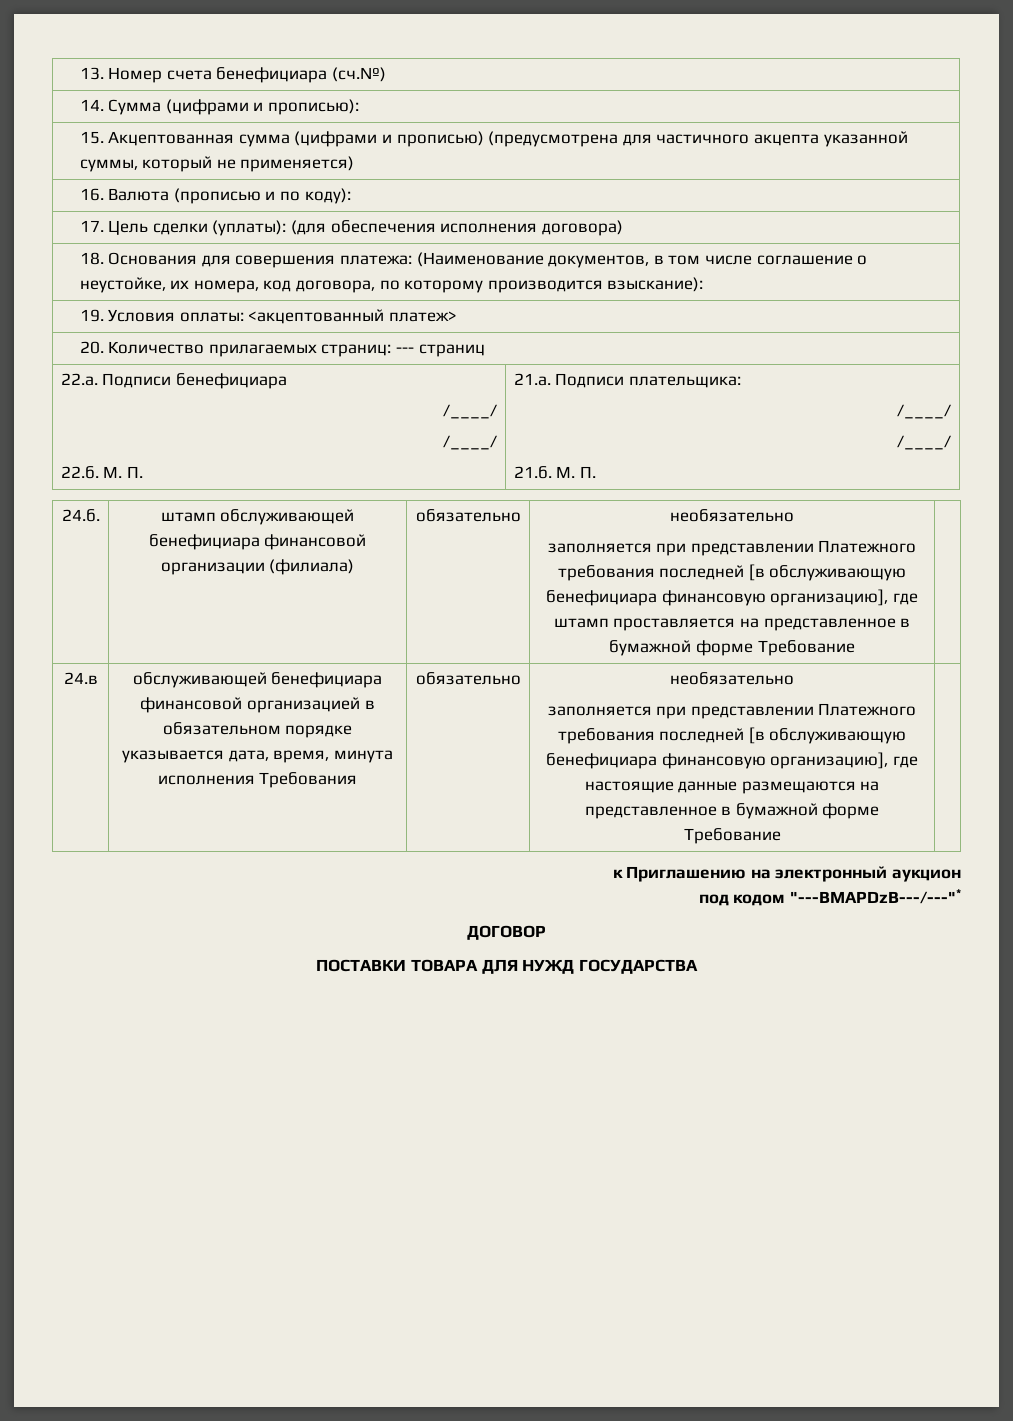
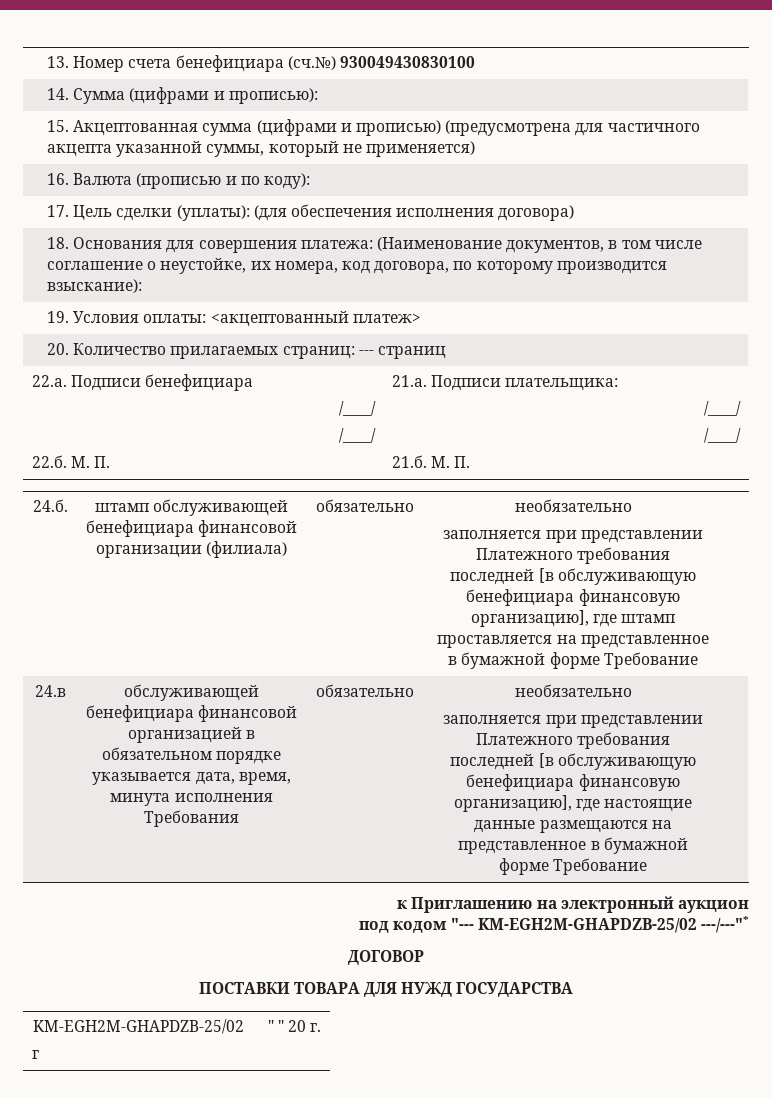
(387, 74) none -> [340,56,476,68] 930049430830100
[790,889,961,904] "---BMAPDzB---/---"* -> [450,916,749,933] "--- KM-EGH2M-GHAPDZB-25/02 ---/---"*
(698, 966) none -> [32,1019,244,1034] [31,1050,39,1059] [267,1020,322,1032] // KM-EGH2M-GHAPDZB-25/02 // г | " " 20 г.

